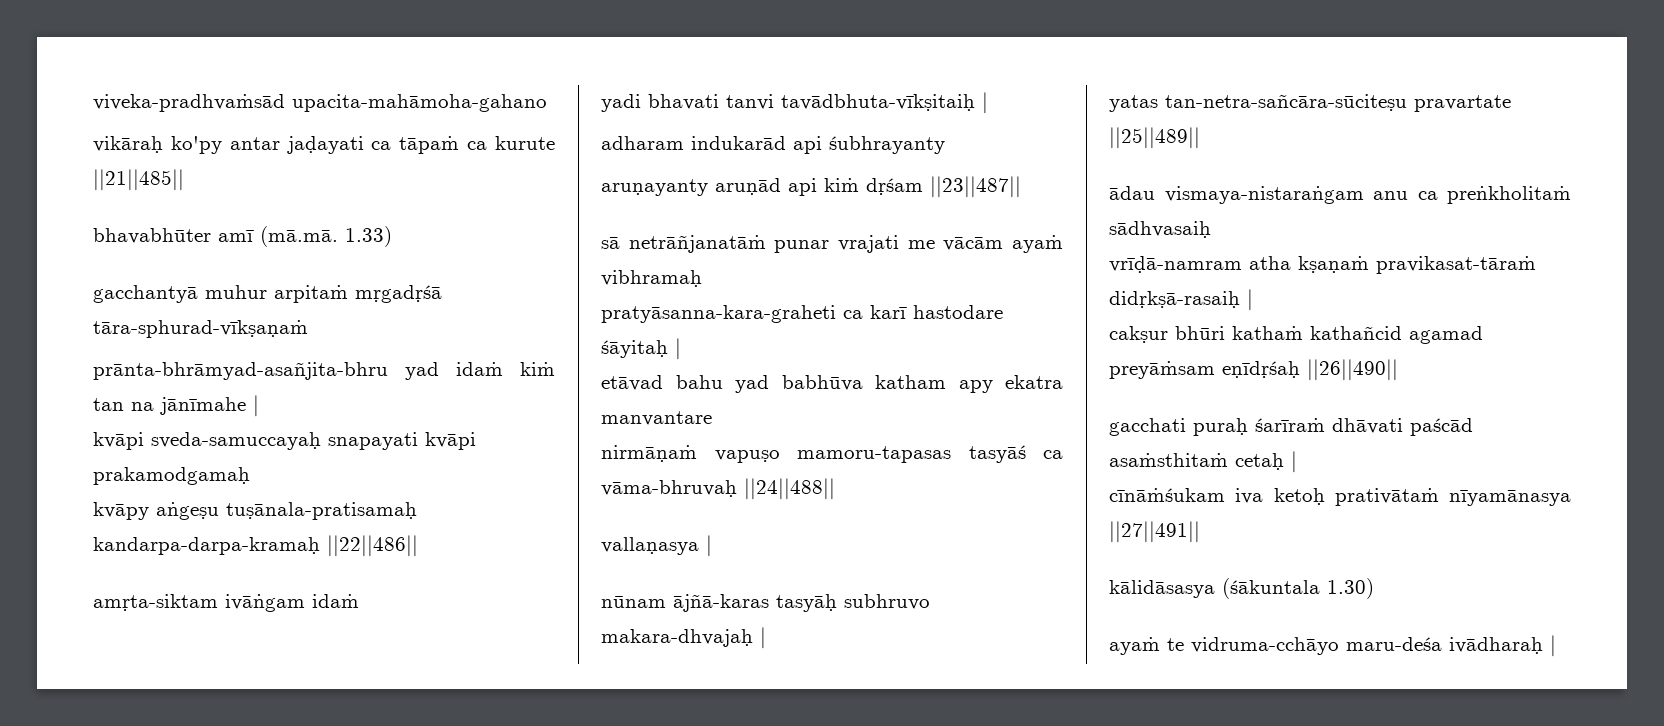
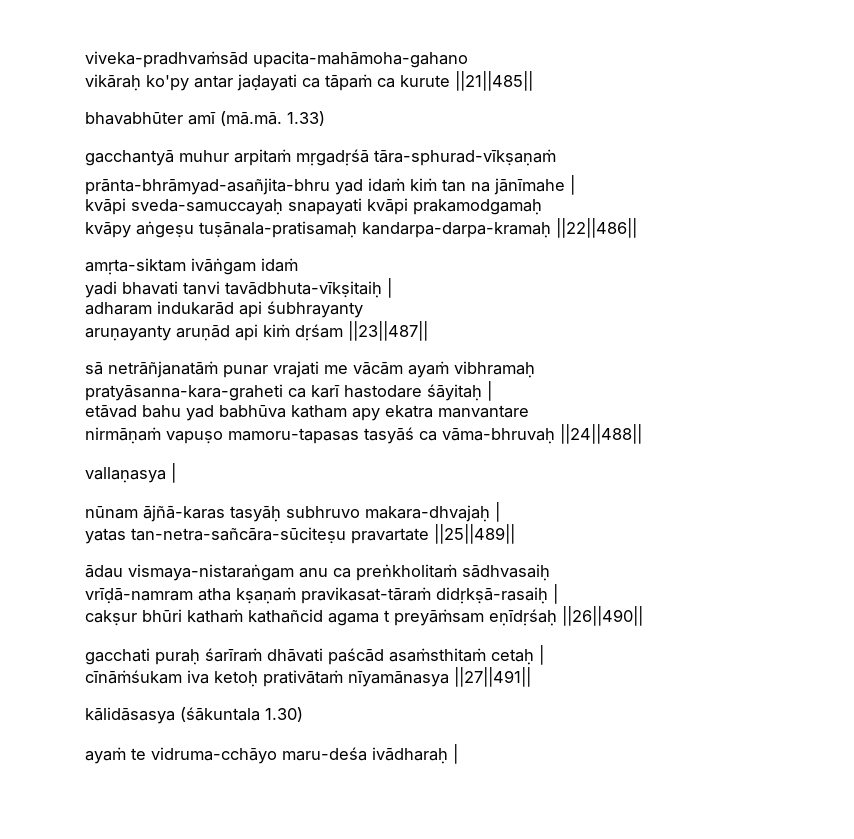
[1409,326,1483,344] agamad -> [328,610,390,626] agama t

